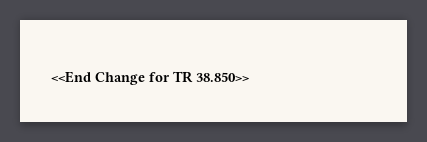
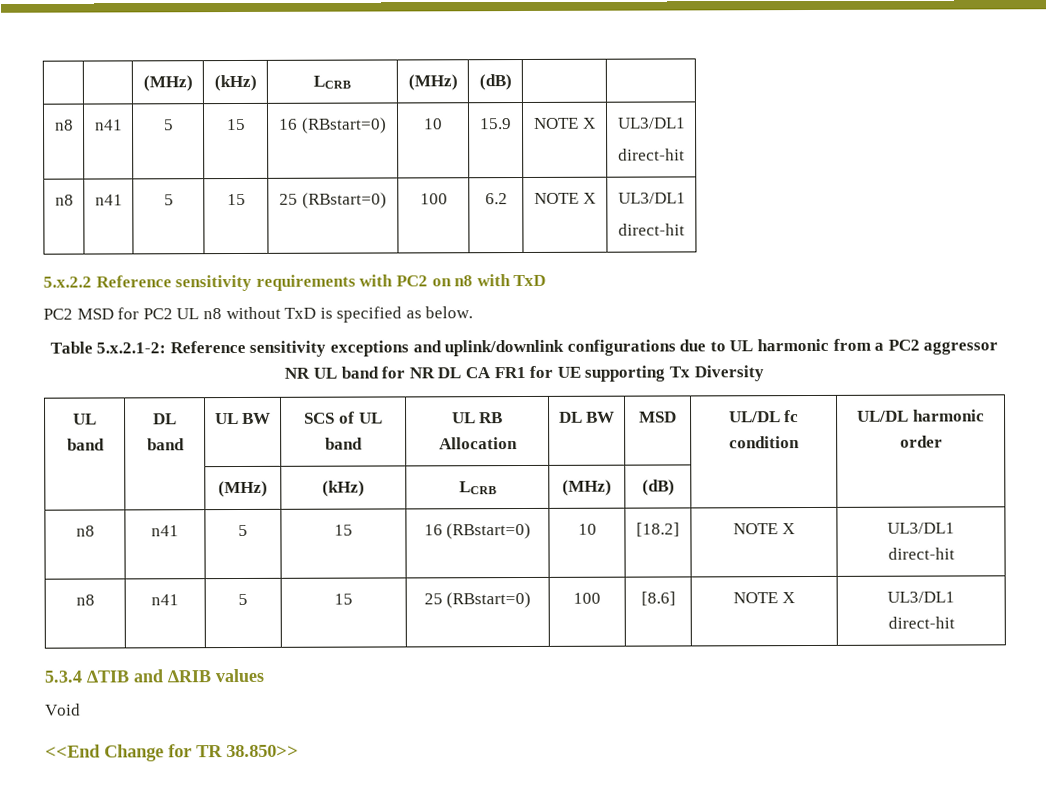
(51, 77) none -> [142,75,193,92] [213,74,257,92] [313,75,351,89] [407,74,458,91] [478,74,512,91] [54,119,74,131] [94,119,123,131] [163,119,174,131] [226,118,246,131] [279,117,387,134] [424,118,443,130] [480,118,512,130] [534,117,596,129] [617,117,686,129] [618,148,685,161] [54,194,74,206] [94,194,123,206] [163,194,174,206] [226,193,246,206] [279,192,387,209] [419,193,448,205] [484,193,508,205] [534,192,596,204] [617,192,686,204] [618,223,685,236] [43,274,547,292] [43,306,474,323] [49,338,999,357] [284,365,764,382] [73,413,97,425] [66,438,105,451] [153,413,177,425] [146,438,185,451] [214,412,272,425] [304,411,383,424] [325,437,363,450] [451,412,504,424] [438,437,518,450] [558,411,616,423] [639,411,677,423] [728,410,800,423] [729,436,800,449] [857,409,985,422] [899,435,943,448] [218,480,268,498] [322,480,365,497] [458,481,497,495] [562,479,612,496] [641,479,675,496] [75,525,95,537] [151,525,179,537] [238,524,248,536] [334,524,353,536] [423,522,532,540] [577,523,597,535] [636,522,680,537] [733,523,795,535] [887,522,955,534] [887,547,955,560] [75,594,95,606] [151,594,179,606] [238,593,248,605] [334,593,353,605] [423,591,532,609] [573,592,601,604] [640,591,676,606] [733,592,795,604] [887,591,955,603] [887,616,955,629] [44,668,264,684] [45,703,81,716] | | (MHz) | (kHz) | LCRB | (MHz) | (dB) | | // n8 | n41 | 5 | 15 | 16 (RBstart=0) | 10 | 15.9 | NOTE X | UL3/DL1 // direct-hit // n8 | n41 | 5 | 15 | 25 (RBstart=0) | 100 | 6.2 | NOTE X | UL3/DL1 // direct-hit // 5.x.2.2 Reference sensitivity requirements with PC2 on n8 with TxD // PC2 MSD for PC2 UL n8 without TxD is specified as below. // Table 5.x.2.1-2: Reference sensitivity exceptions and uplink/downlink configurations due to UL harmonic from a PC2 aggressor NR UL band for NR DL CA FR1 for UE supporting Tx Diversity // UL band | DL band | UL BW | SCS of UL band | UL RB Allocation | DL BW | MSD | UL/DL fc condition | UL/DL harmonic order // | | (MHz) | (kHz) | LCRB | (MHz) | (dB) | | // n8 | n41 | 5 | 15 | 16 (RBstart=0) | 10 | [18.2] | NOTE X | UL3/DL1 // direct-hit // n8 | n41 | 5 | 15 | 25 (RBstart=0) | 100 | [8.6] | NOTE X | UL3/DL1 // direct-hit // 5.3.4 ∆TIB and ∆RIB values // Void //

